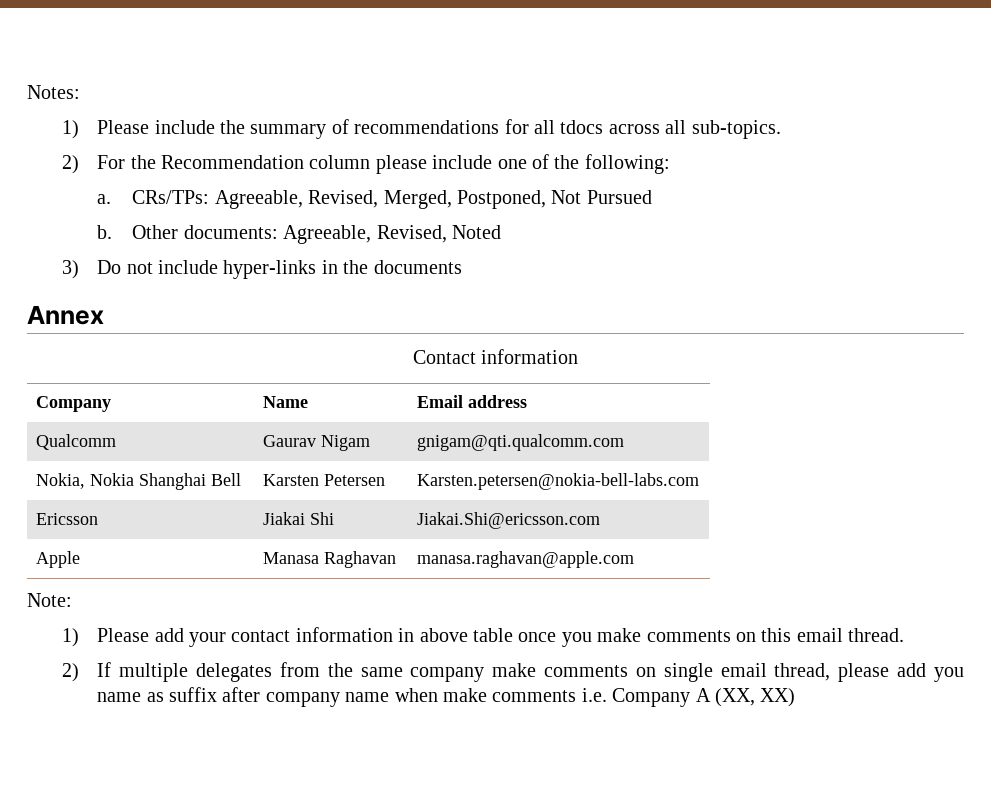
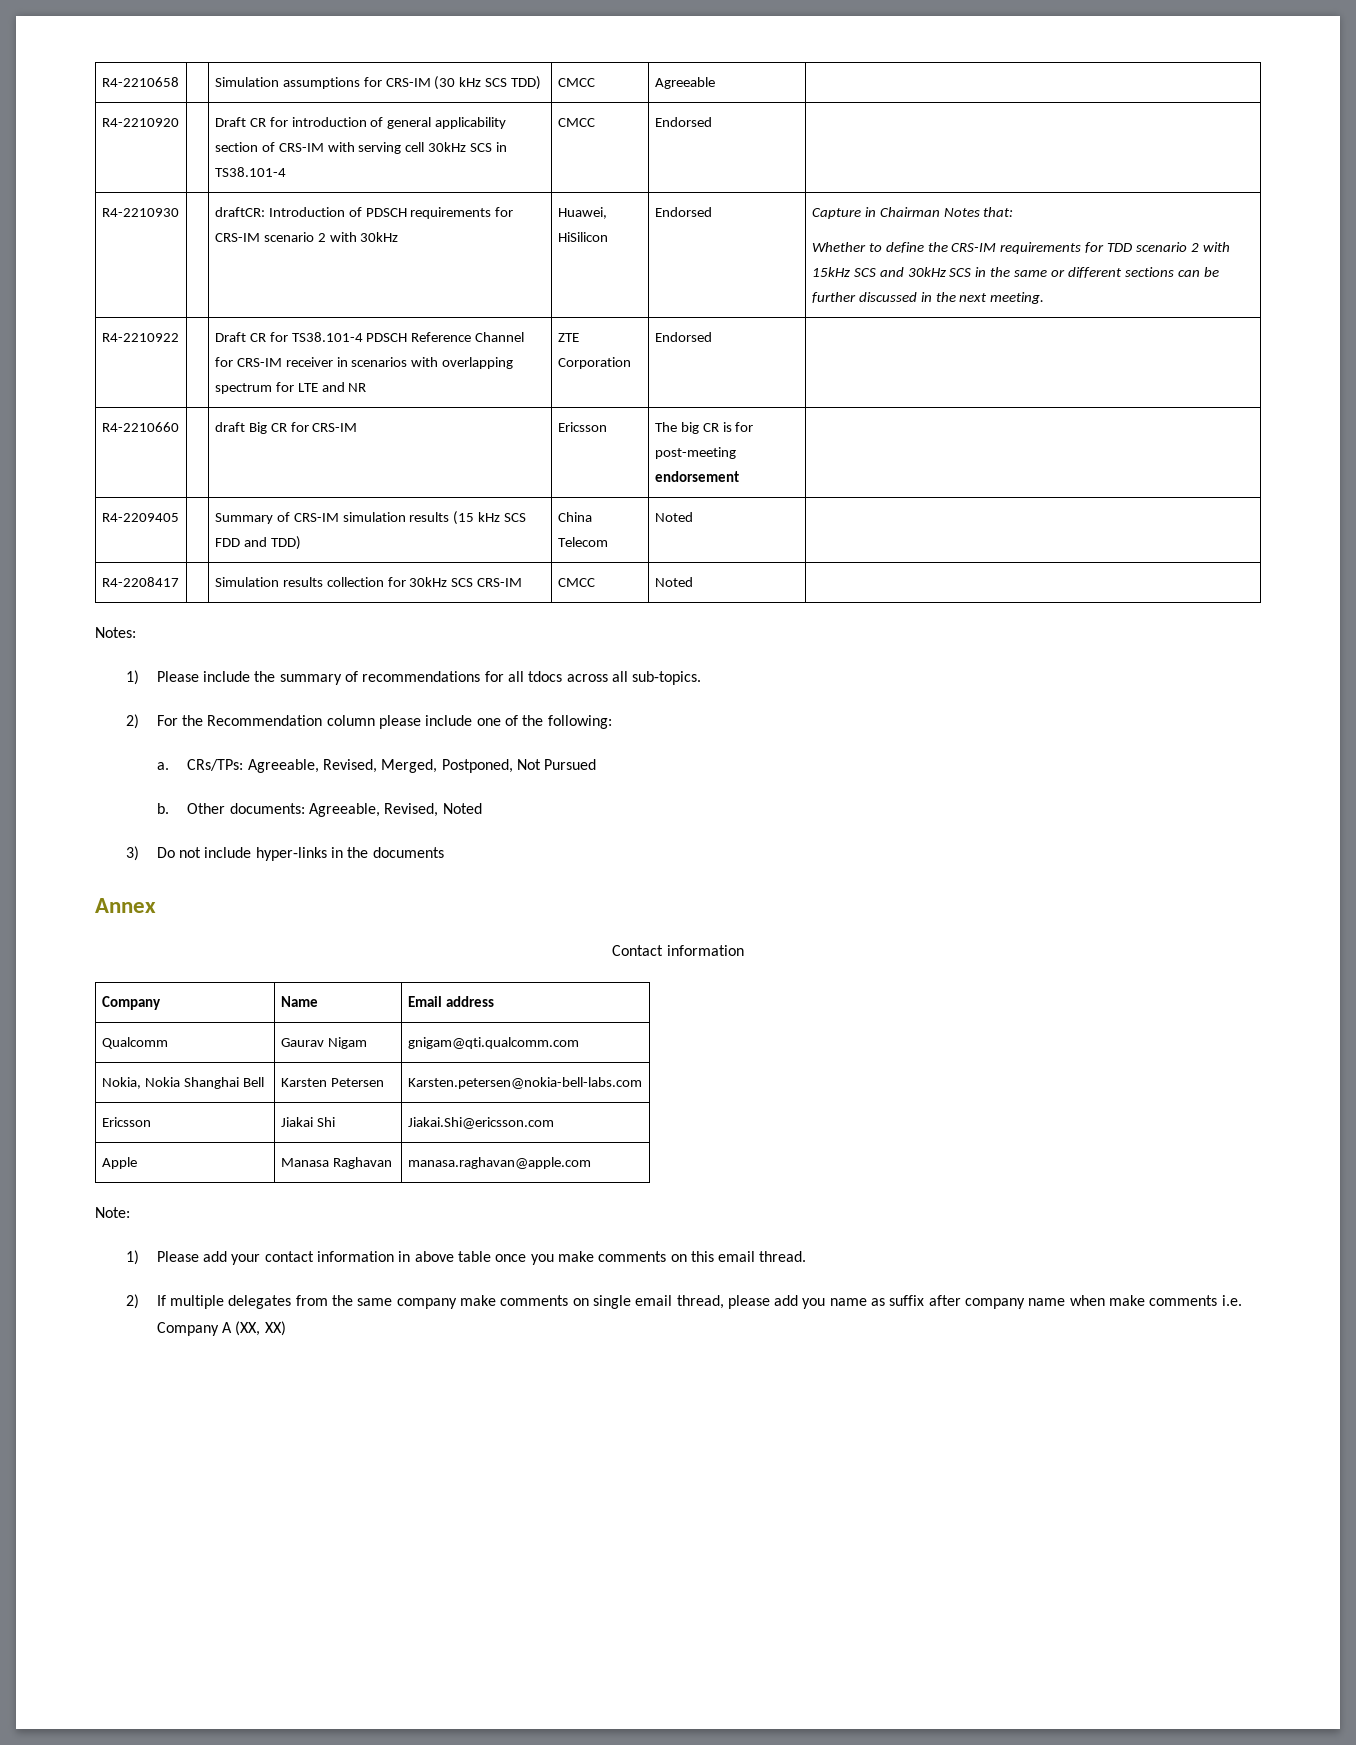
(27, 92) none -> [101,77,179,87] [214,76,542,90] [557,78,595,87] [654,77,715,89] [101,118,179,127] [214,117,507,129] [214,142,508,154] [214,167,286,177] [557,118,595,127] [654,117,712,127] [101,208,179,217] [214,207,514,219] [214,232,399,242] [557,207,607,219] [557,232,608,242] [654,207,712,217] [811,207,1014,219] [811,242,1230,254] [811,267,1219,278] [811,292,1045,304] [101,333,179,342] [214,332,525,342] [214,357,514,369] [214,382,367,394] [557,333,579,342] [557,357,631,369] [654,332,712,342] [101,422,179,432] [214,422,358,434] [557,422,607,432] [654,422,754,434] [654,447,736,459] [654,471,739,482] [101,513,179,522] [214,511,527,525] [214,536,301,550] [557,512,592,522] [557,537,608,547] [654,512,693,522] [101,577,179,587] [214,577,523,587] [557,578,595,587] [654,577,693,587] R4-2210658 | | Simulation assumptions for CRS-IM (30 kHz SCS TDD) | CMCC | Agreeable | // R4-2210920 | | Draft CR for introduction of general applicability section of CRS-IM with serving cell 30kHz SCS in TS38.101-4 | CMCC | Endorsed | // R4-2210930 | | draftCR: Introduction of PDSCH requirements for CRS-IM scenario 2 with 30kHz | Huawei, HiSilicon | Endorsed | Capture in Chairman Notes that: // Whether to define the CRS-IM requirements for TDD scenario 2 with 15kHz SCS and 30kHz SCS in the same or different sections can be further discussed in the next meeting. // R4-2210922 | | Draft CR for TS38.101-4 PDSCH Reference Channel for CRS-IM receiver in scenarios with overlapping spectrum for LTE and NR | ZTE Corporation | Endorsed | // R4-2210660 | | draft Big CR for CRS-IM | Ericsson | The big CR is for post-meeting endorsement | // R4-2209405 | | Summary of CRS-IM simulation results (15 kHz SCS FDD and TDD) | China Telecom | Noted | // R4-2208417 | | Simulation results collection for 30kHz SCS CRS-IM | CMCC | Noted | //

